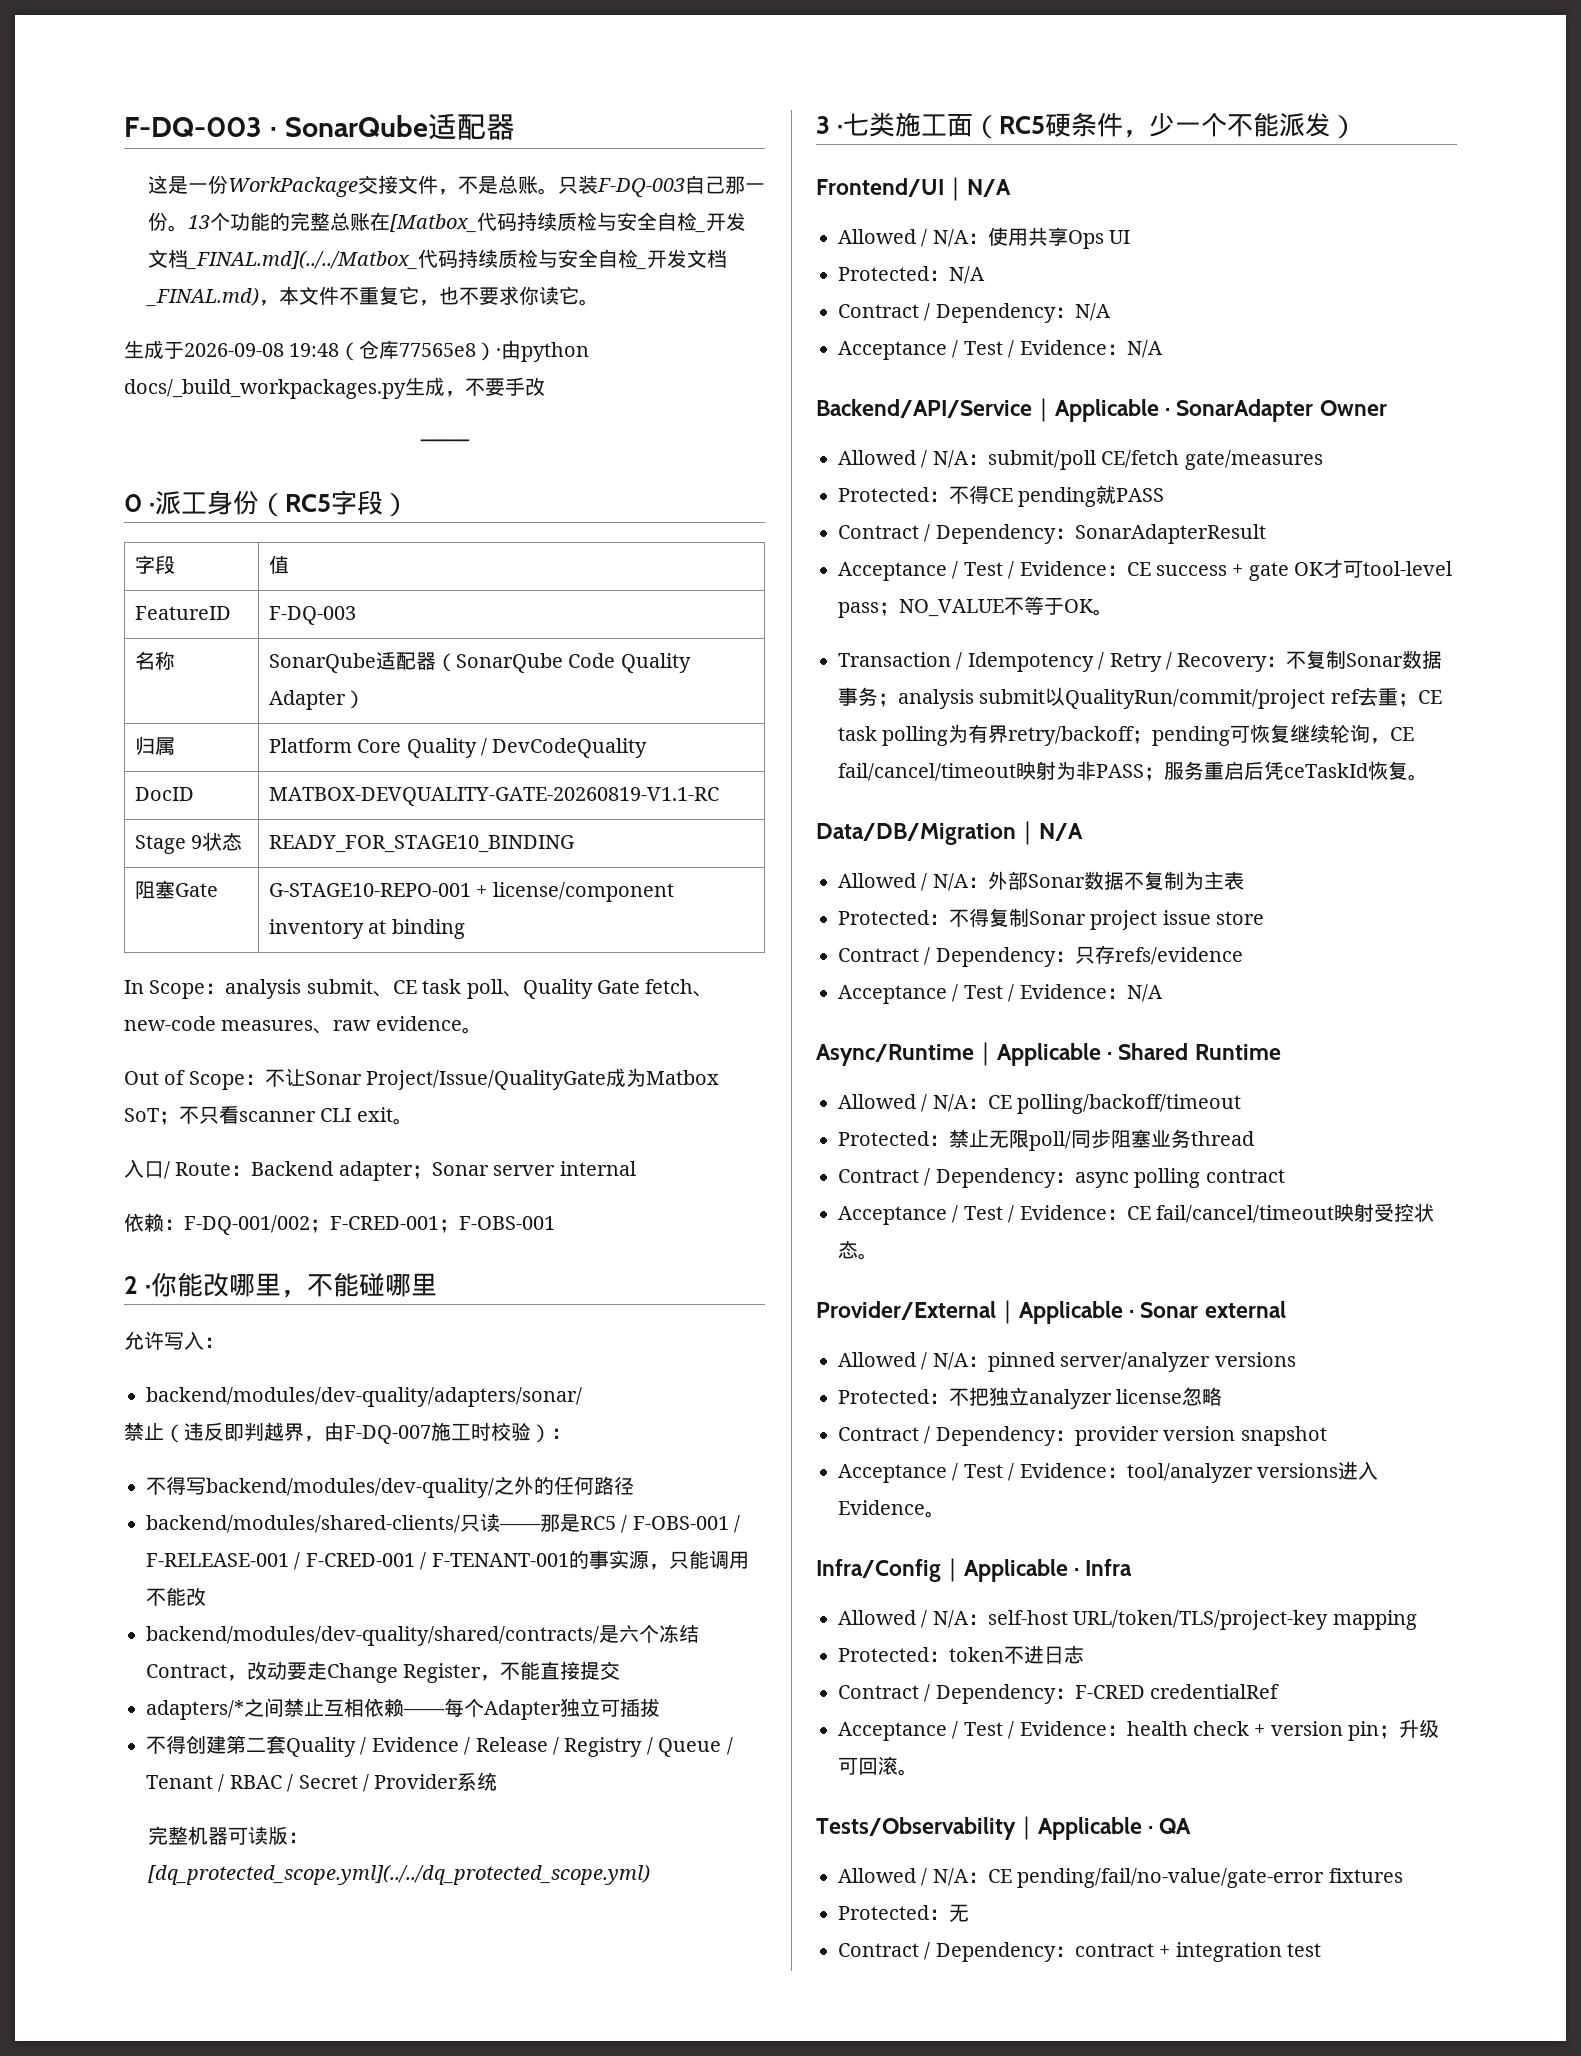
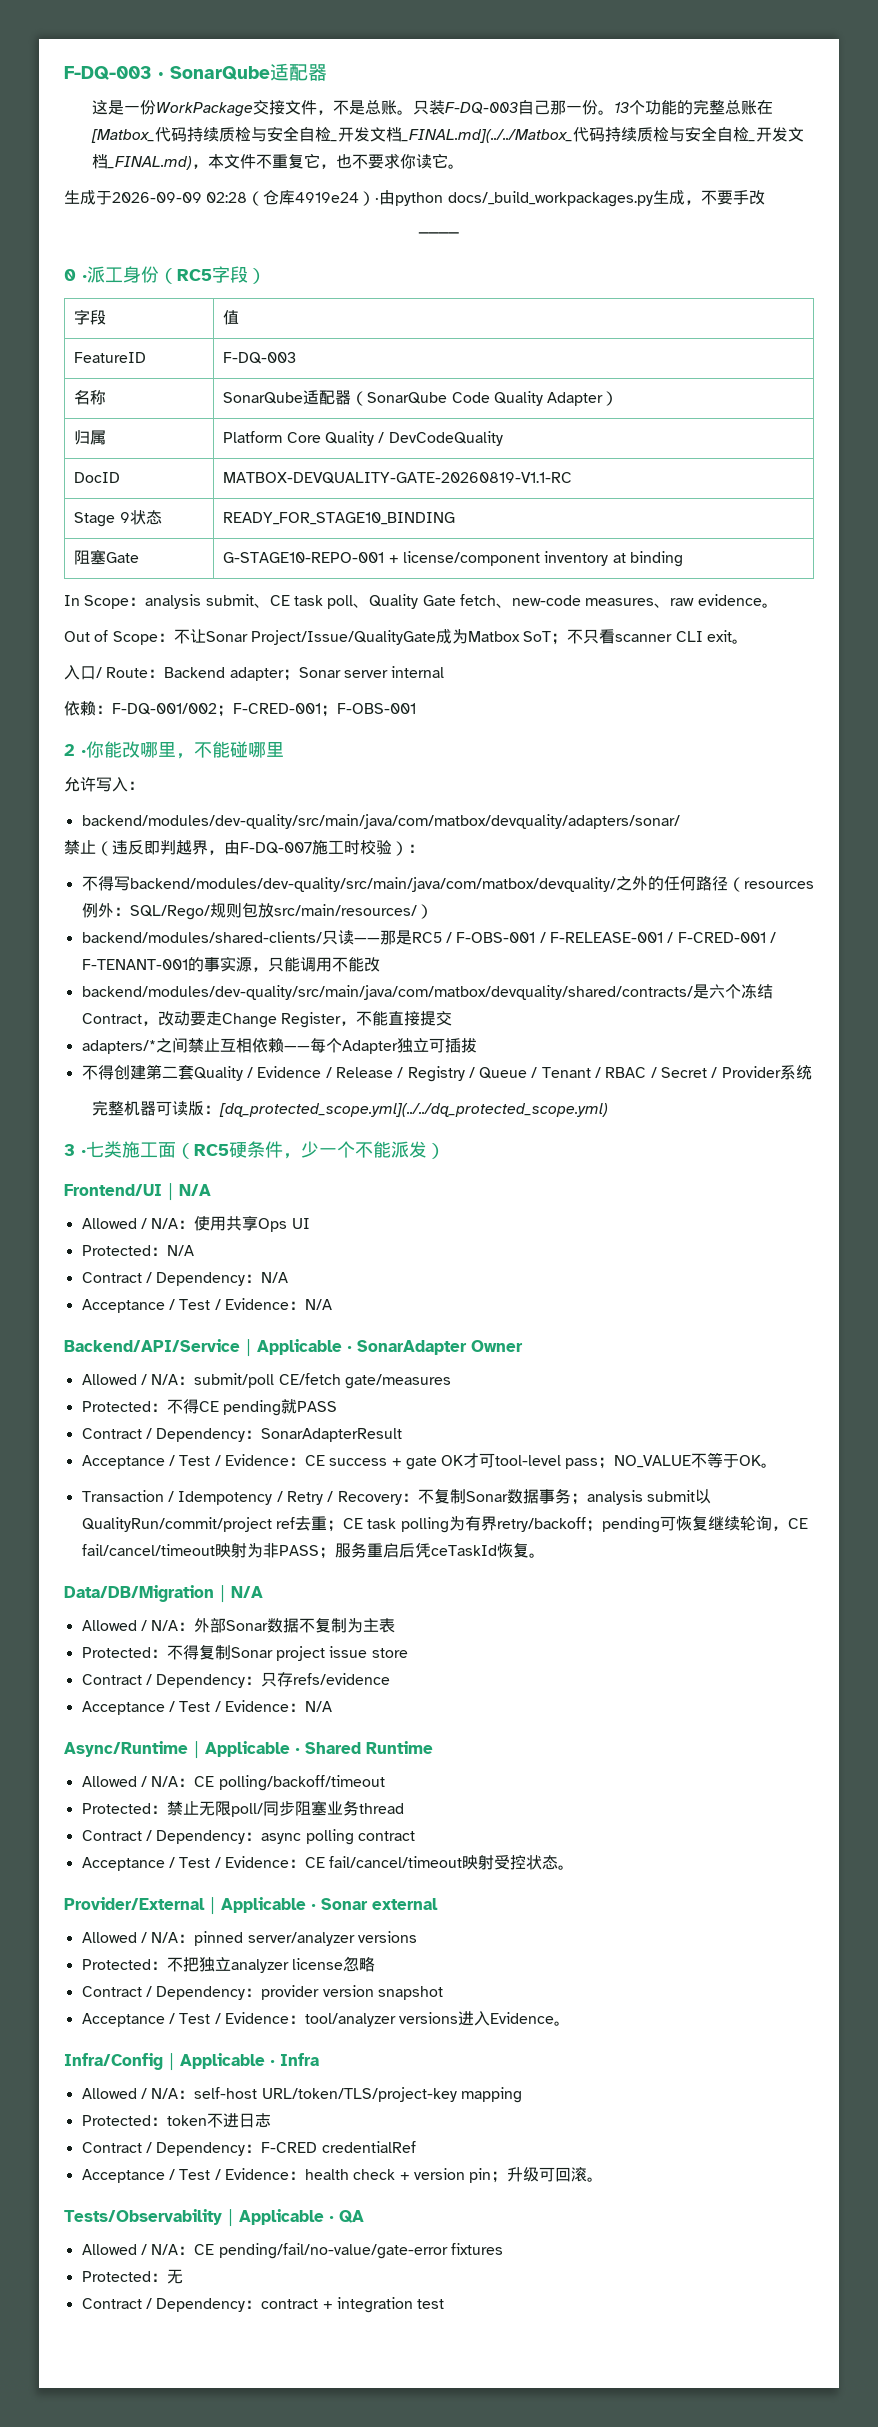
[184,340,477,361] 2026-09-08 19:48（仓库77565e8 -> [112,190,360,206] 2026-09-09 02:28（仓库4919e24
[146,1387,582,1407] backend/modules/dev-quality/adapters/sonar/ -> [81,814,680,829] backend/modules/dev-quality/src/main/java/com/matbox/devquality/adapters/sonar/
[206,1478,494,1498] backend/modules/dev-quality/ -> [129,877,616,892] backend/modules/dev-quality/src/main/java/com/matbox/devquality/
(634, 1485) none -> [727,877,814,892] [81,902,433,920] （resources例外：SQL/Rego/规则包放src/main/resources/）
[146,1626,599,1646] backend/modules/dev-quality/shared/contracts/ -> [81,985,693,1000] backend/modules/dev-quality/src/main/java/com/matbox/devquality/shared/contracts/

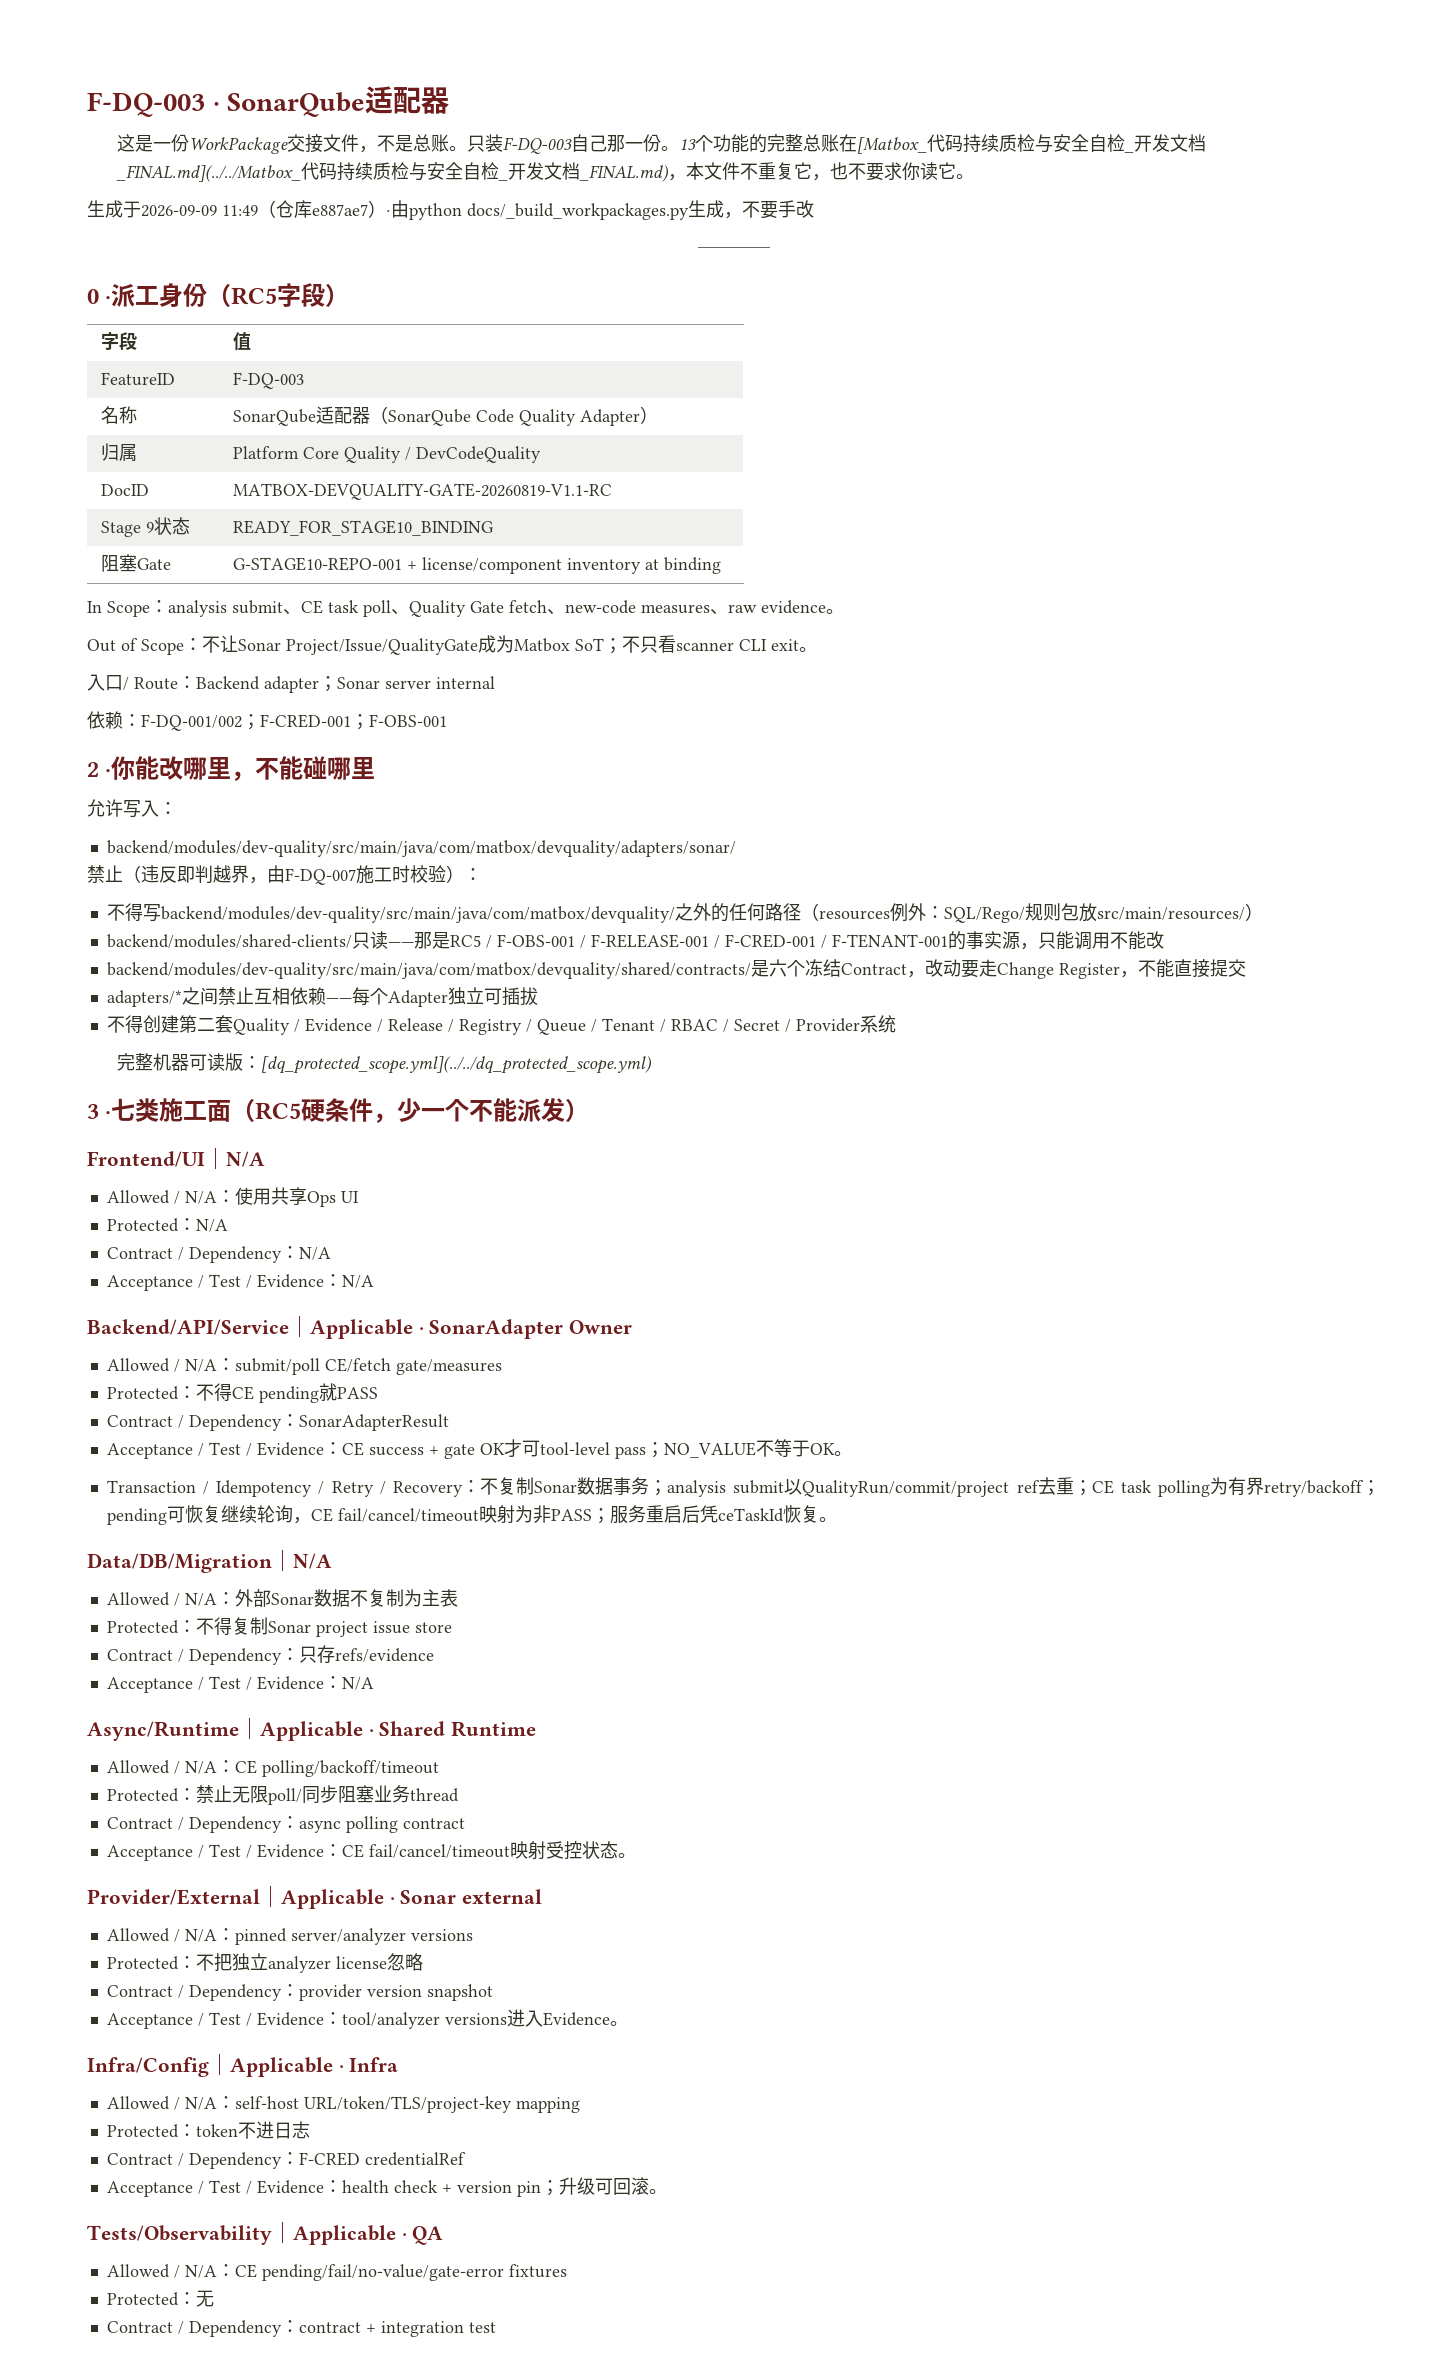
[206,190,360,206] 02:28（仓库4919e24 -> [222,200,368,218] 11:49（仓库e887ae7

